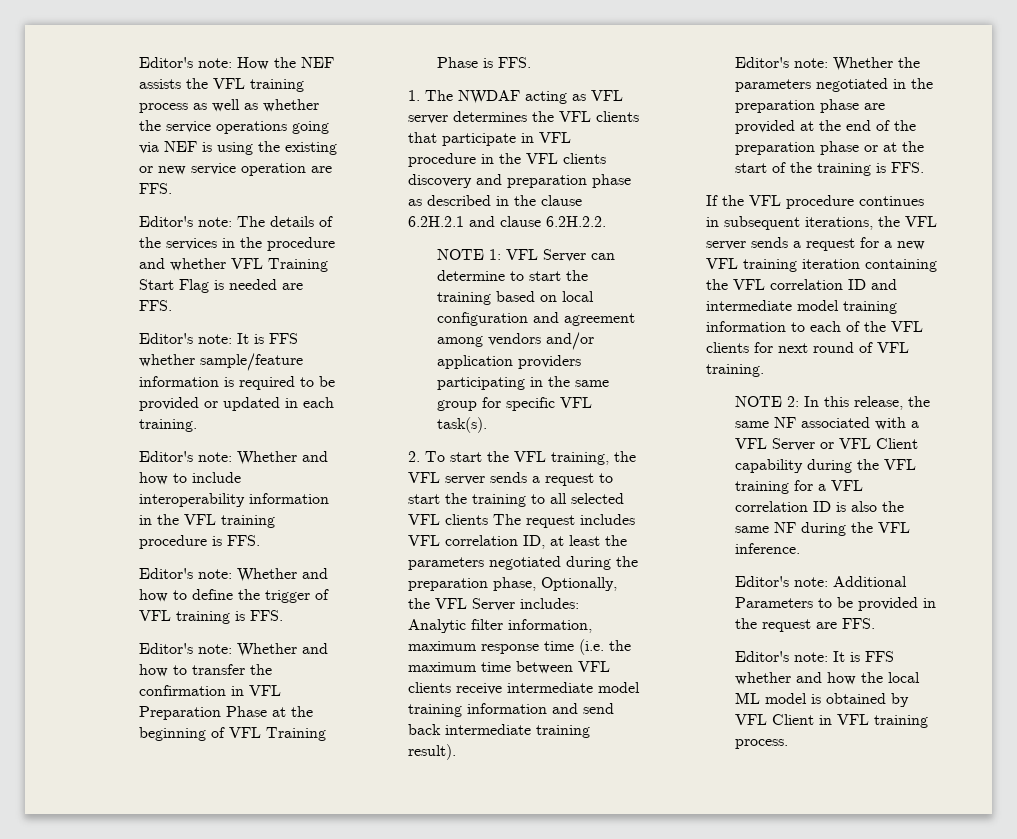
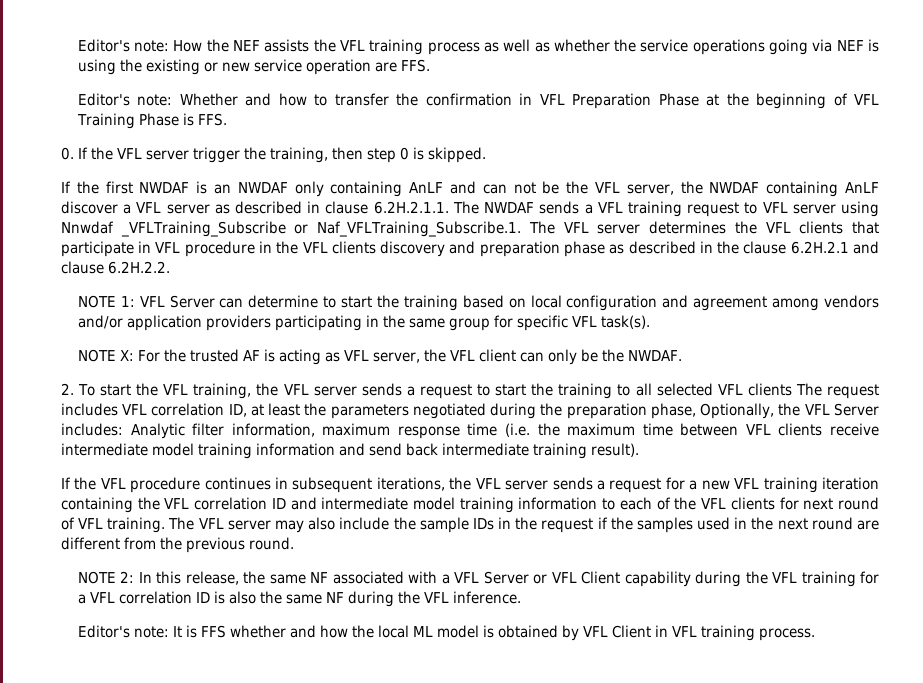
[139,216,334,227] [139,237,336,251] [139,258,329,272] [139,279,304,293] [139,300,173,311] [139,333,299,344] [139,353,304,371] [139,376,336,390] [139,397,335,411] [139,419,198,432] [139,451,329,465] [139,472,242,485] [139,493,330,507] [139,514,276,528] [139,535,261,549] [139,568,329,582] [139,589,330,603] [139,610,284,624] // Editor's note: The details of the services in the procedure and whether VFL Training Start Flag is needed are FFS. // Editor's note: It is FFS whether sample/feature information is required to be provided or updated in each training. // Editor's note: Whether and how to include interoperability information in the VFL training procedure is FFS. // Editor's note: Whether and how to define the trigger of VFL training is FFS. -> (430, 65) none
[407,90,586,104] 1. The NWDAF acting as -> [60,147,486,163] [60,181,879,197] [60,201,880,217] [60,221,555,237] 0. If the VFL server trigger the training, then step 0 is skipped. // If the first NWDAF is an NWDAF only containing AnLF and can not be the VFL server, the NWDAF containing AnLF discover a VFL server as described in clause 6.2H.2.1.1. The NWDAF sends a VFL training request to VFL server using Nnwdaf _VFLTraining_Subscribe or Naf_VFLTraining_Subscribe.1. The
(488, 425) none -> [77,349,682,365] // NOTE X: For the trusted AF is acting as VFL server, the VFL client can only be the NWDAF.
[735,57,921,71] [735,78,934,92] [735,99,886,113] [735,120,917,134] [735,141,925,155] [735,162,925,176] // Editor's note: Whether the parameters negotiated in the preparation phase are provided at the end of the preparation phase or at the start of the training is FFS. -> (639, 450) none
(764, 370) none -> [168,517,880,533] [60,537,294,553] The VFL server may also include the sample IDs in the request if the samples used in the next round are different from the previous round.
[735,576,908,587] [735,597,937,611] [735,618,876,632] // Editor's note: Additional Parameters to be provided in the request are FFS. -> (521, 597) none

